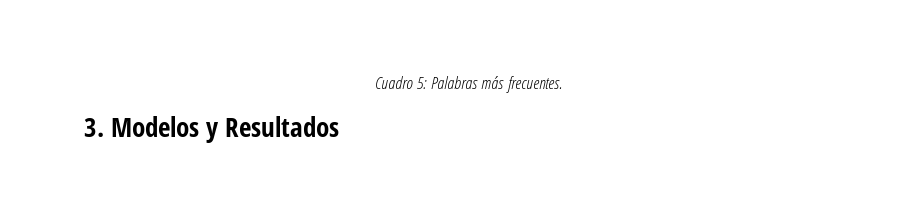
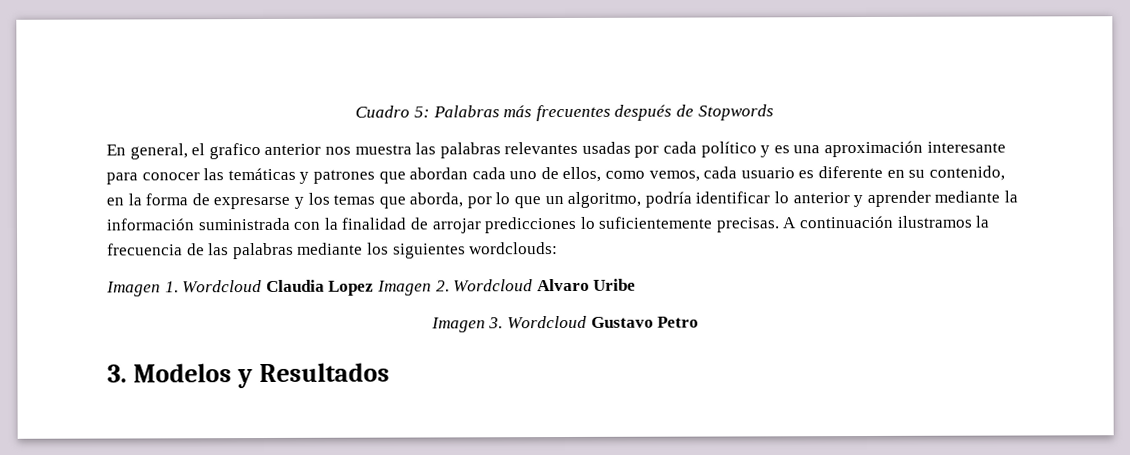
[505,76,562,93] frecuentes. -> [535,104,774,122] [106,140,1006,160] [106,165,1005,185] [106,190,1018,210] [106,215,991,234] [107,242,559,260] [106,278,637,297] [430,315,700,333] frecuentes después de Stopwords // En general, el grafico anterior nos muestra las palabras relevantes usadas por cada político y es una aproximación interesante para conocer las temáticas y patrones que abordan cada uno de ellos, como vemos, cada usuario es diferente en su contenido, en la forma de expresarse y los temas que aborda, por lo que un algoritmo, podría identificar lo anterior y aprender mediante la información suministrada con la finalidad de arrojar predicciones lo suficientemente precisas. A continuación ilustramos la frecuencia de las palabras mediante los siguientes wordclouds: // Imagen 1. Wordcloud Claudia Lopez Imagen 2. Wordcloud Alvaro Uribe // Imagen 3. Wordcloud Gustavo Petro

